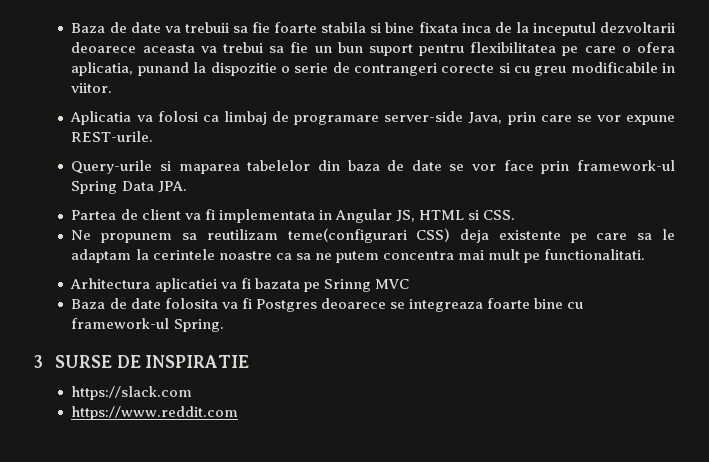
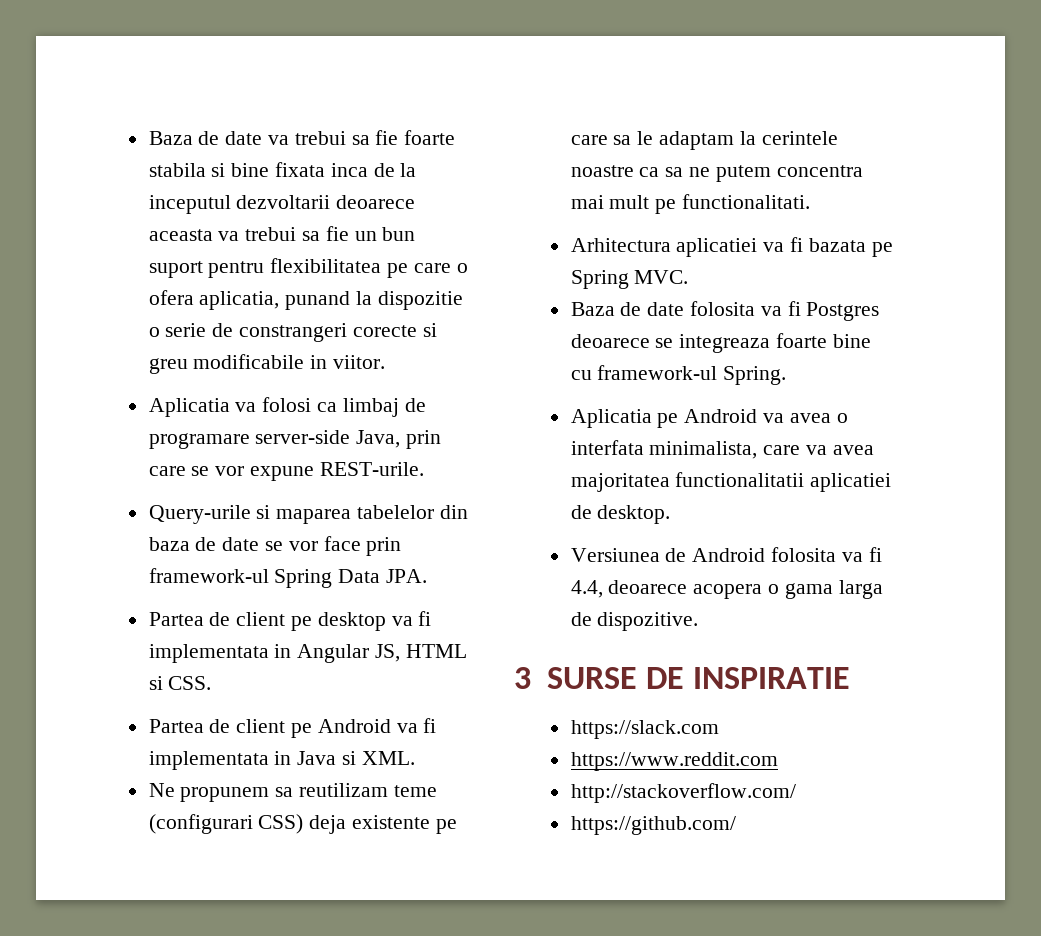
[184,22,229,33] trebuii -> [294,131,346,145] trebui
[353,63,437,76] contrangeri -> [239,323,348,342] constrangeri
[513,66,530,73] cu -> (437, 330) none
(181, 214) none -> [291,612,386,631] pe desktop
(515, 215) none -> [148,718,437,738] [148,751,415,770] // Partea de client pe Android va fi implementata in Java si XML.
[287,228,407,243] teme(configurari -> [393,785,437,797] [148,814,253,834] teme (configurari
[323,279,409,292] Srinng MVC -> [570,270,689,289] Spring MVC.
(224, 325) none -> [570,409,848,428] [570,440,874,459] [570,472,892,492] [570,505,671,524] [570,547,882,562] [570,580,883,599] [570,612,699,631] // Aplicatia pe Android va avea o interfata minimalista, care va avea majoritatea functionalitatii aplicatiei de desktop. // Versiunea de Android folosita va fi 4.4, deoarece acopera o gama larga de dispozitive.
(239, 413) none -> [570,783,796,803] [570,816,736,835] // http://stackoverflow.com/ // https://github.com/

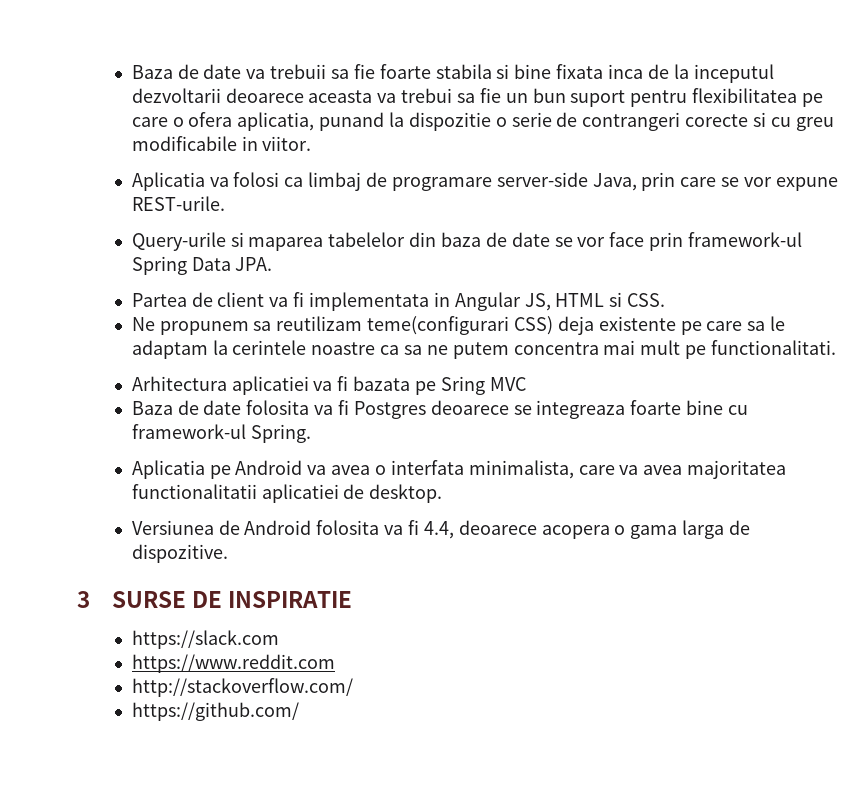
[294,131,346,145] trebui -> [270,64,327,79] trebuii
[239,323,348,342] constrangeri -> [582,112,681,131] contrangeri
(437, 330) none -> [770,117,791,127] cu
[291,612,386,631] pe desktop -> (265, 299) none
[148,718,437,738] [148,751,415,770] // Partea de client pe Android va fi implementata in Java si XML. -> (666, 300) none
[393,785,437,797] [148,814,253,834] teme (configurari -> [367,316,510,335] teme(configurari
[570,270,689,289] Spring MVC. -> [440,376,526,395] Sring MVC

